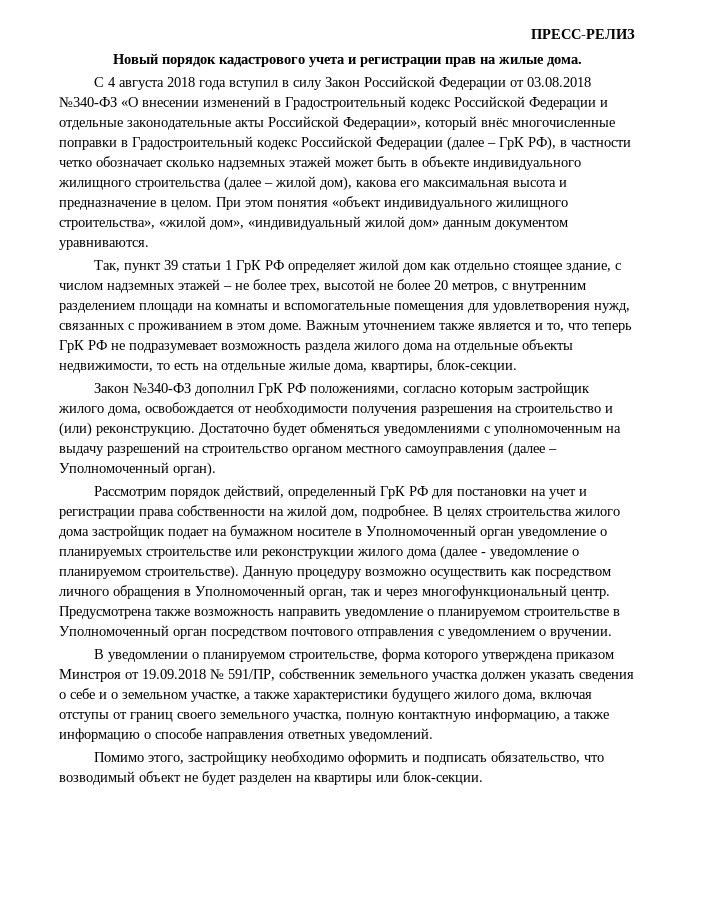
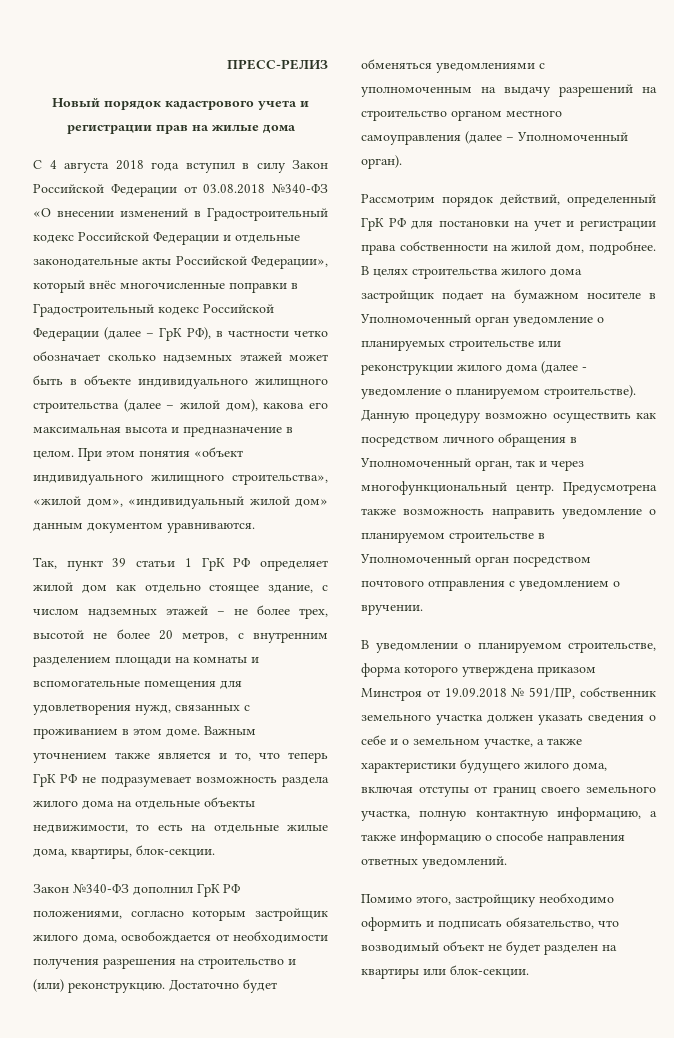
[546,57,582,67] дома. -> [262,125,296,134] дома

